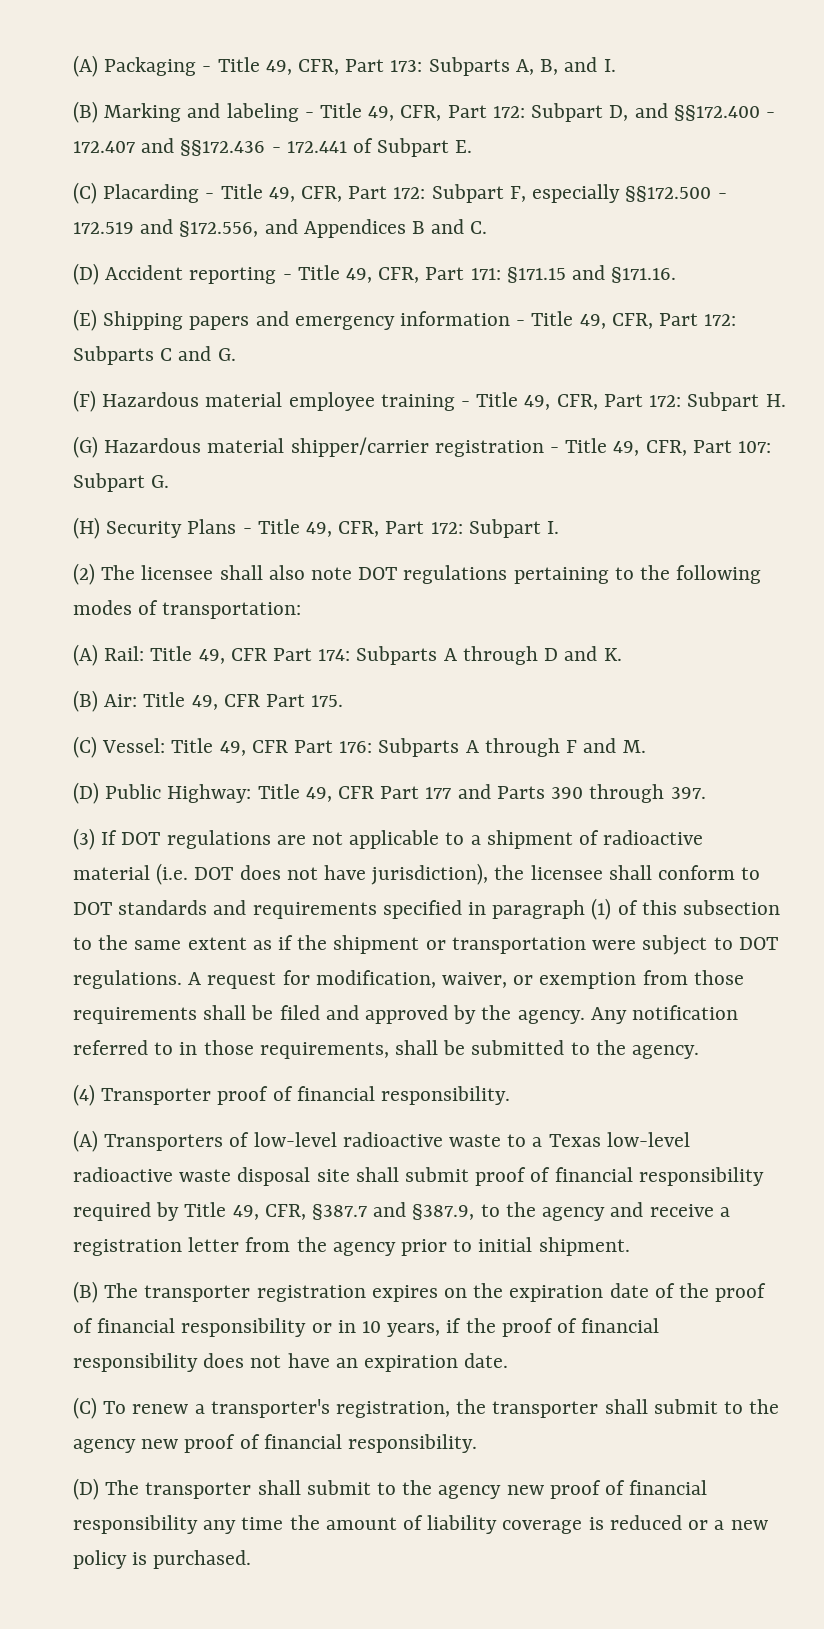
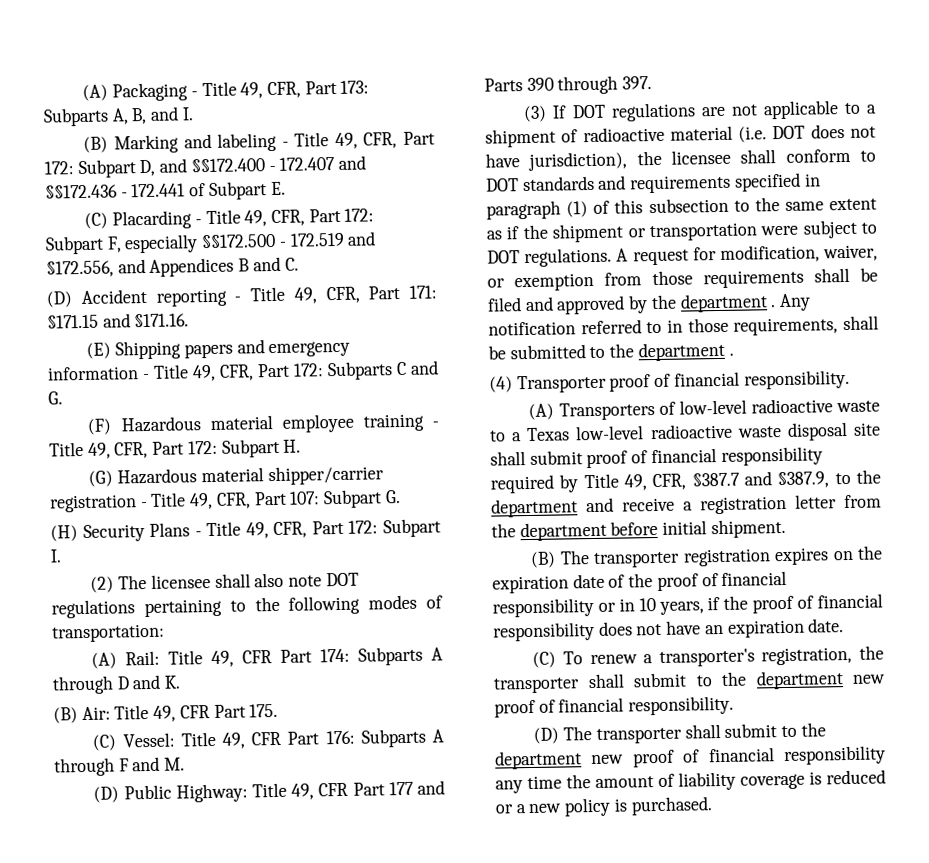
[517,1010,585,1024] agency. -> [679,293,777,313] department .
[632,1045,700,1059] agency. -> [637,341,734,362] department .
[542,1207,606,1221] agency -> [491,498,578,518] department
[332,1239,473,1256] agency prior to -> [519,520,659,542] department before
[73,1439,136,1453] agency -> [755,670,844,690] department
[438,1485,502,1499] agency -> [495,750,582,770] department

